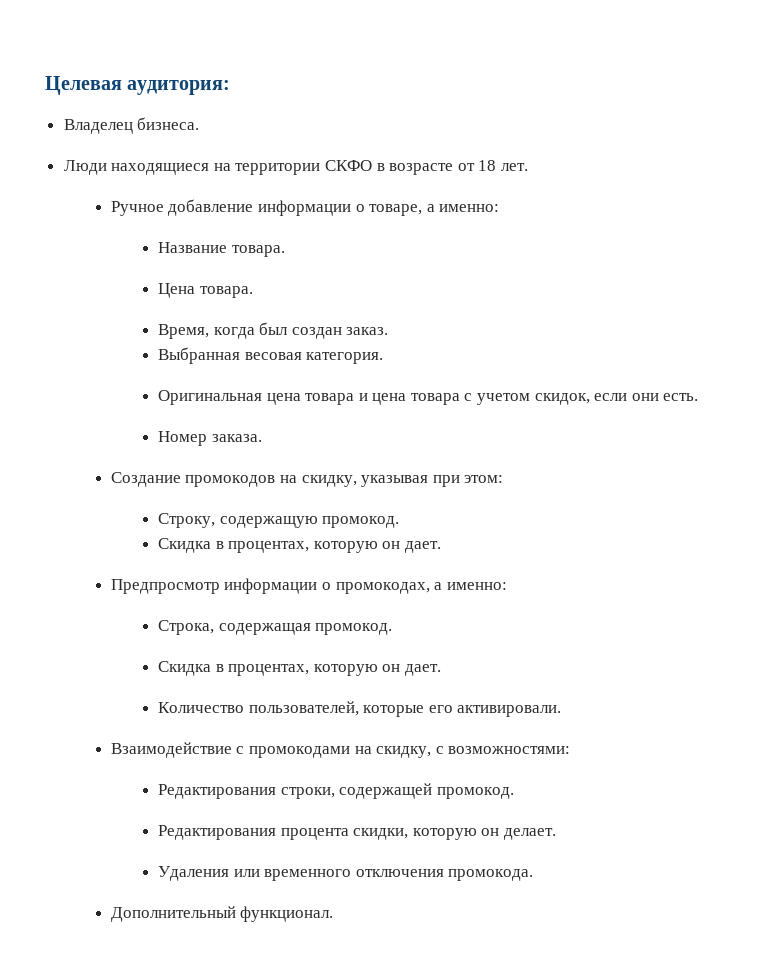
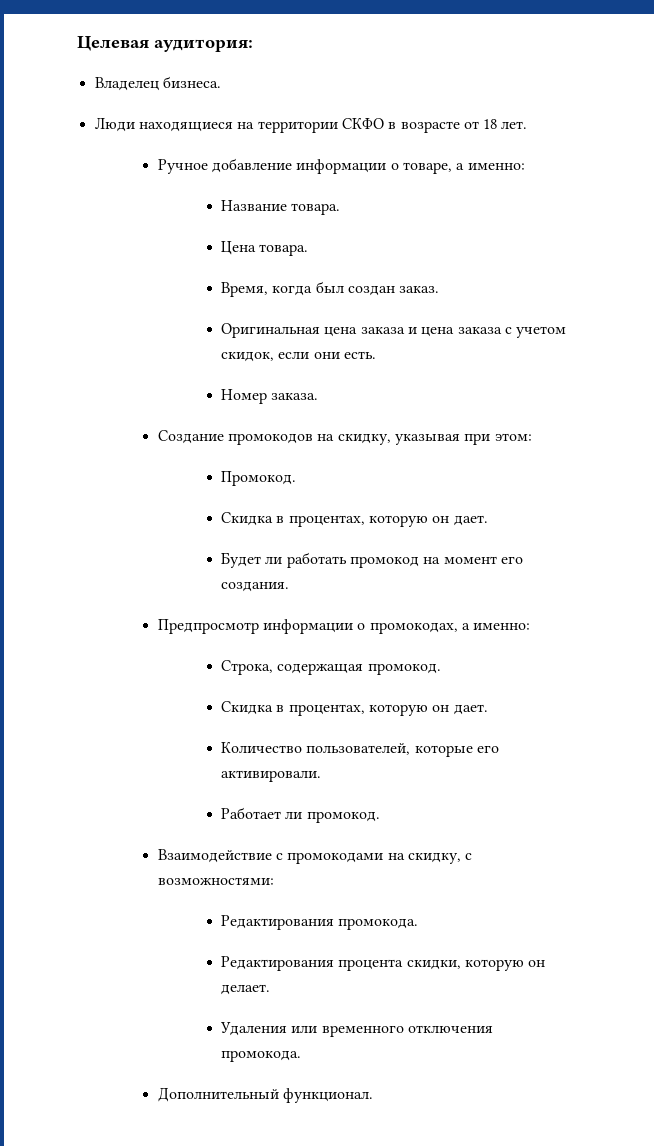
[157,347,384,364] // Выбранная весовая категория. -> (440, 289) none
[305,393,355,405] товара -> [360,327,405,334] заказа
[410,393,460,405] товара -> [457,327,502,334] заказа
[157,513,400,528] [157,538,441,553] Строку, содержащую промокод. // Скидка в процентах, которую он дает. -> [221,471,297,486] [221,512,488,527] [221,552,523,568] [221,581,290,592] Промокод. // Скидка в процентах, которую он дает. // Будет ли работать промокод на момент его создания.
(562, 711) none -> [221,807,380,823] // Работает ли промокод.
[280,783,514,799] строки, содержащей промокод. -> [338,918,419,930] промокода.

